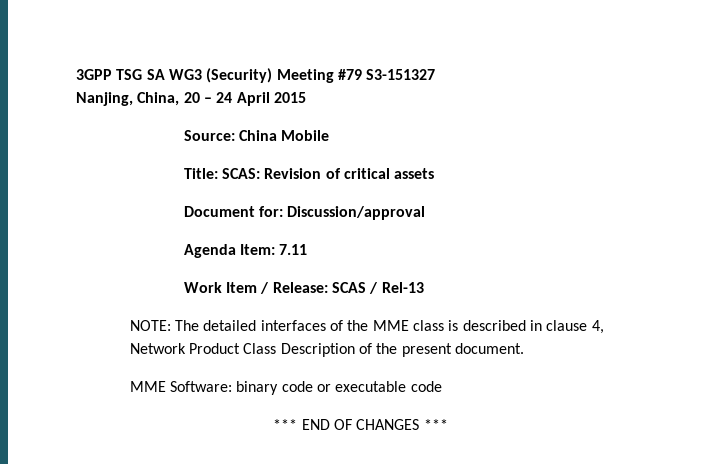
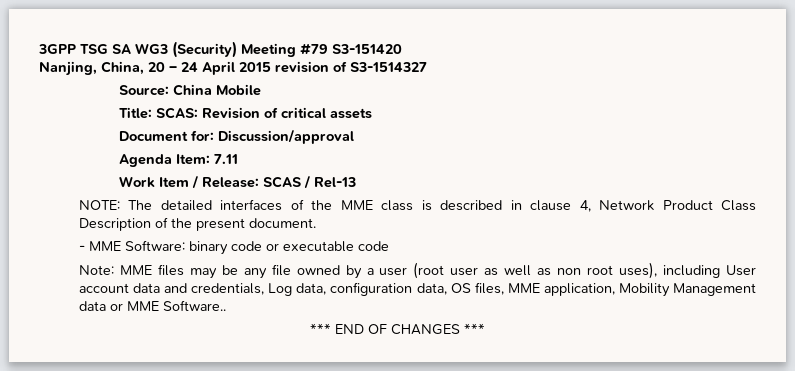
[366,69,436,80] S3-151327 -> [332,44,402,54] S3-151420
(306, 97) none -> [275,61,427,73] revision of S3-1514327
(525, 348) none -> [78,245,85,251] -
(442, 386) none -> [78,262,756,279] [78,282,756,297] [78,300,226,311] // Note: MME files may be any file owned by a user (root user as well as non root uses), including User account data and credentials, Log data, configuration data, OS files, MME application, Mobility Management data or MME Software..

